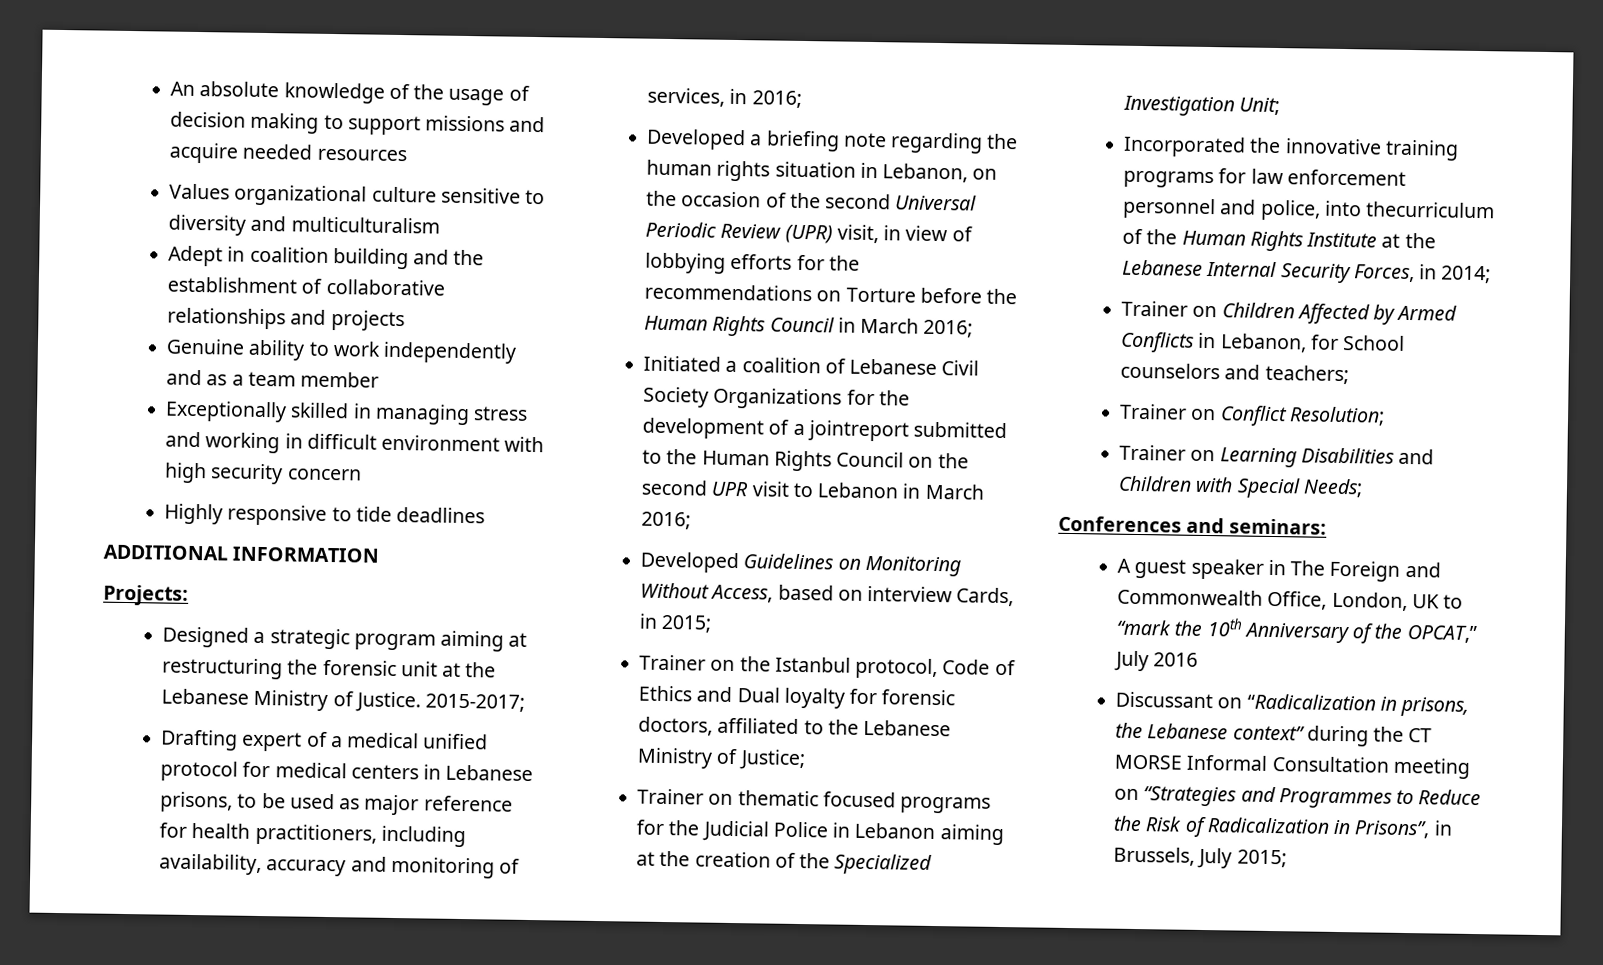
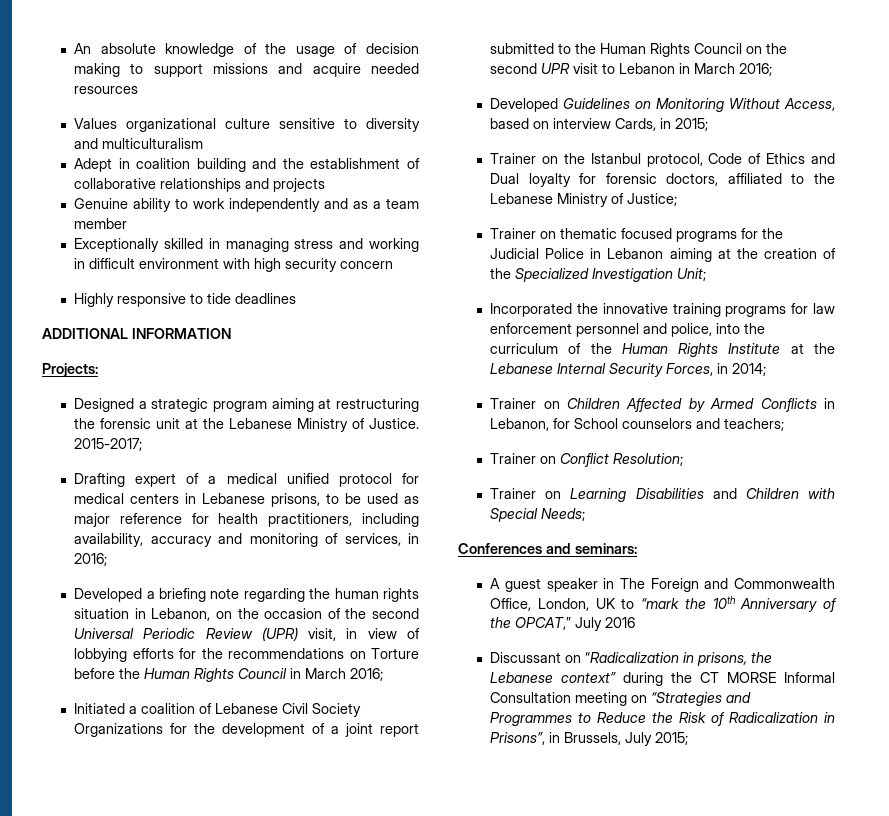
[806,420,909,442] jointreport -> [345,723,420,737] joint report
[1366,201,1496,219] thecurriculum -> [744,323,766,334] [490,343,559,354] the curriculum

